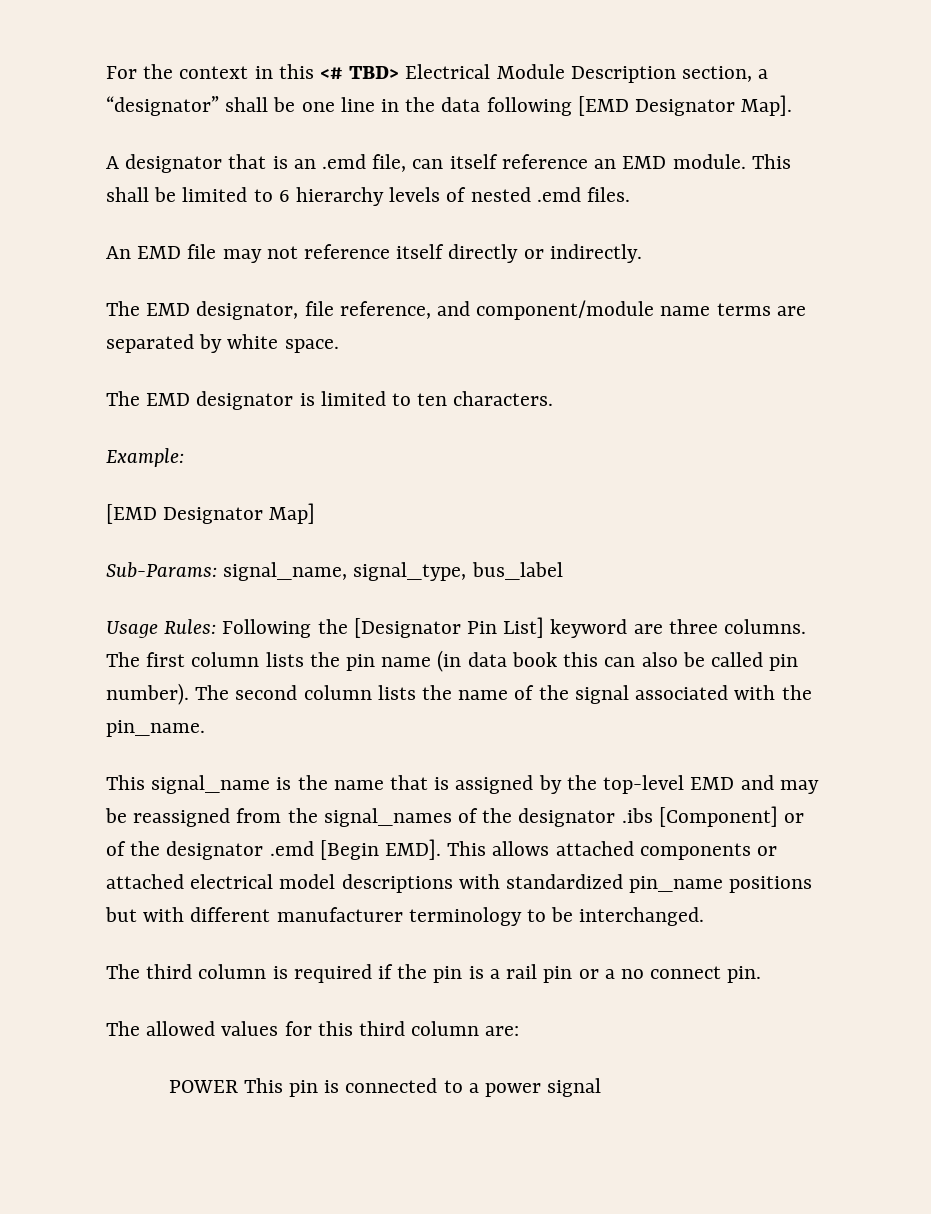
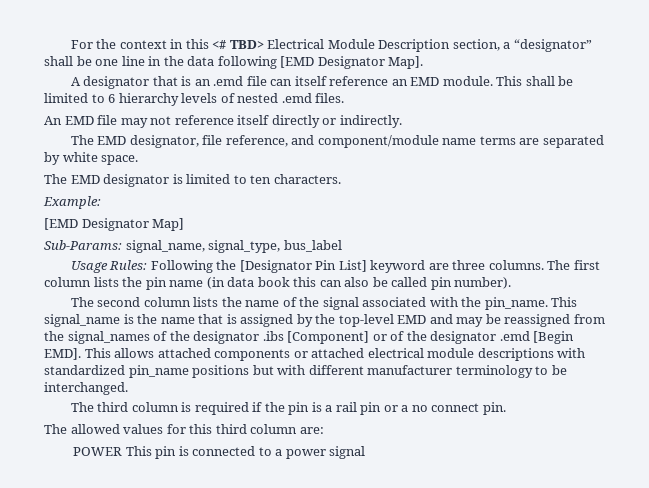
[372,154,407,172] file, -> [246,76,267,86] file
(189, 694) none -> (512, 283) //
(205, 728) // -> (548, 303) none
[279,874,336,889] model -> [427,348,475,358] module

